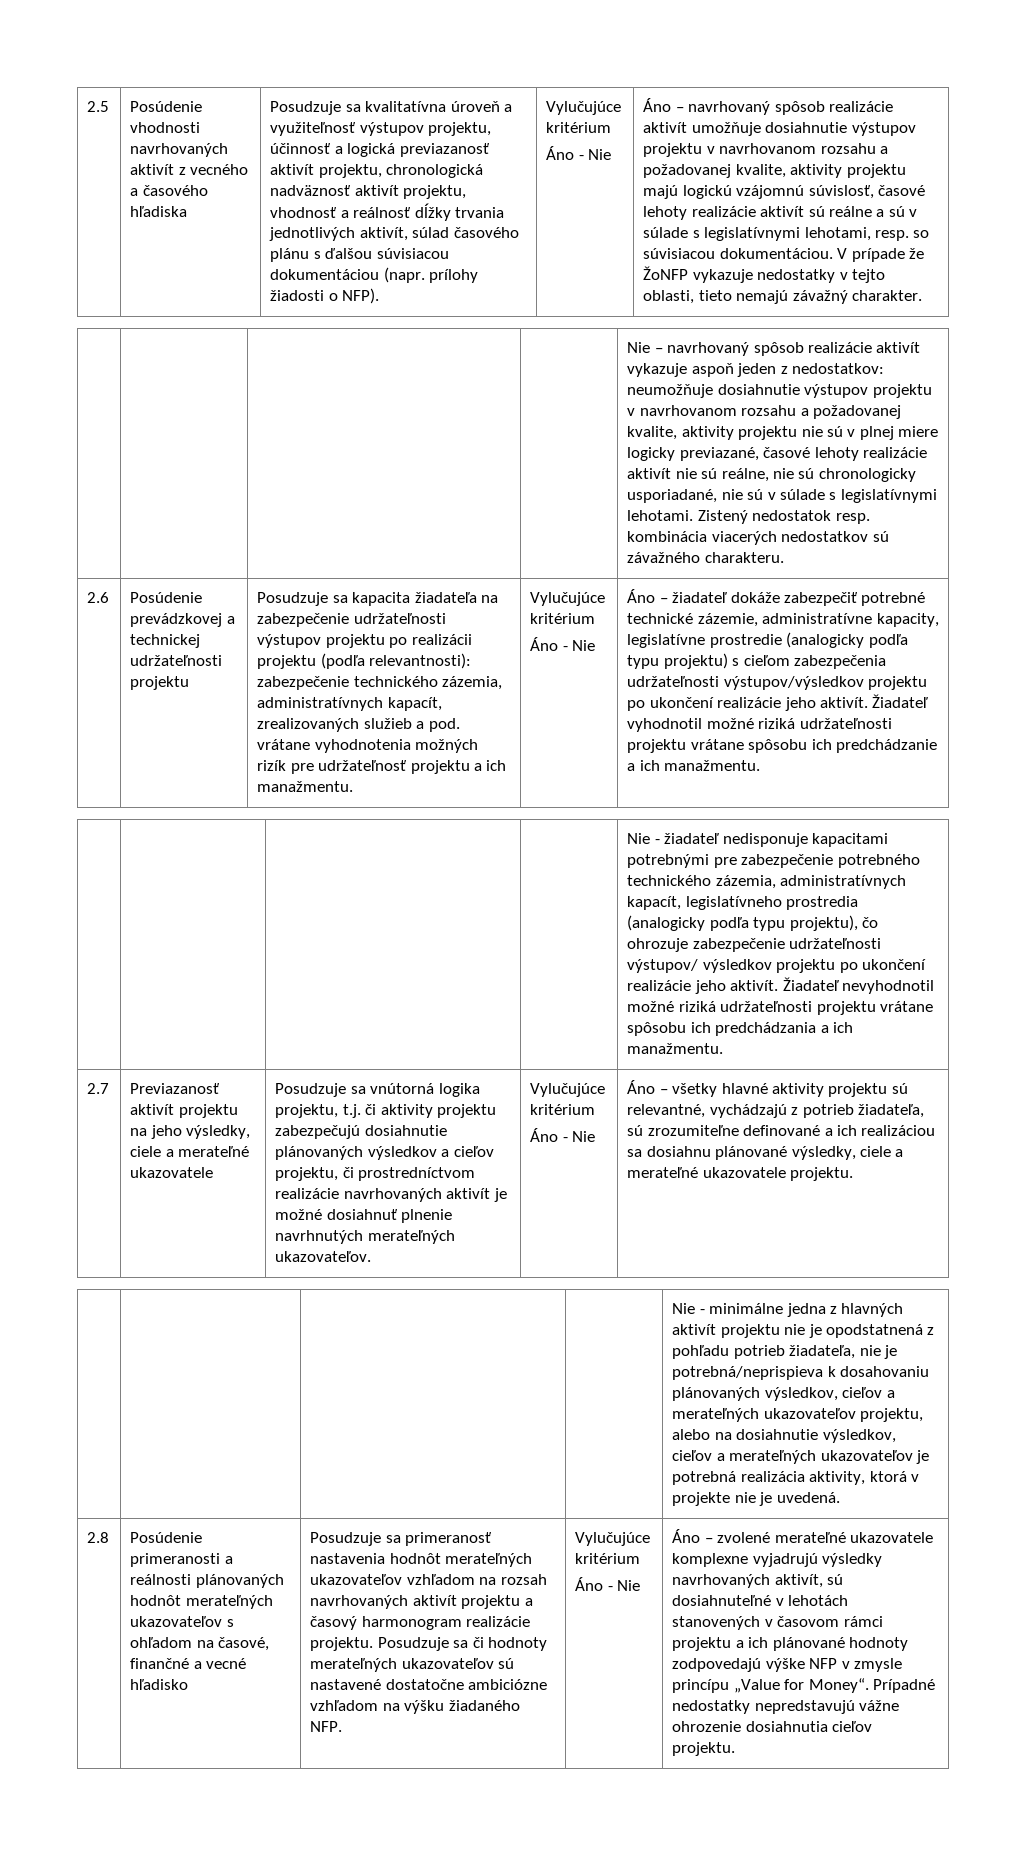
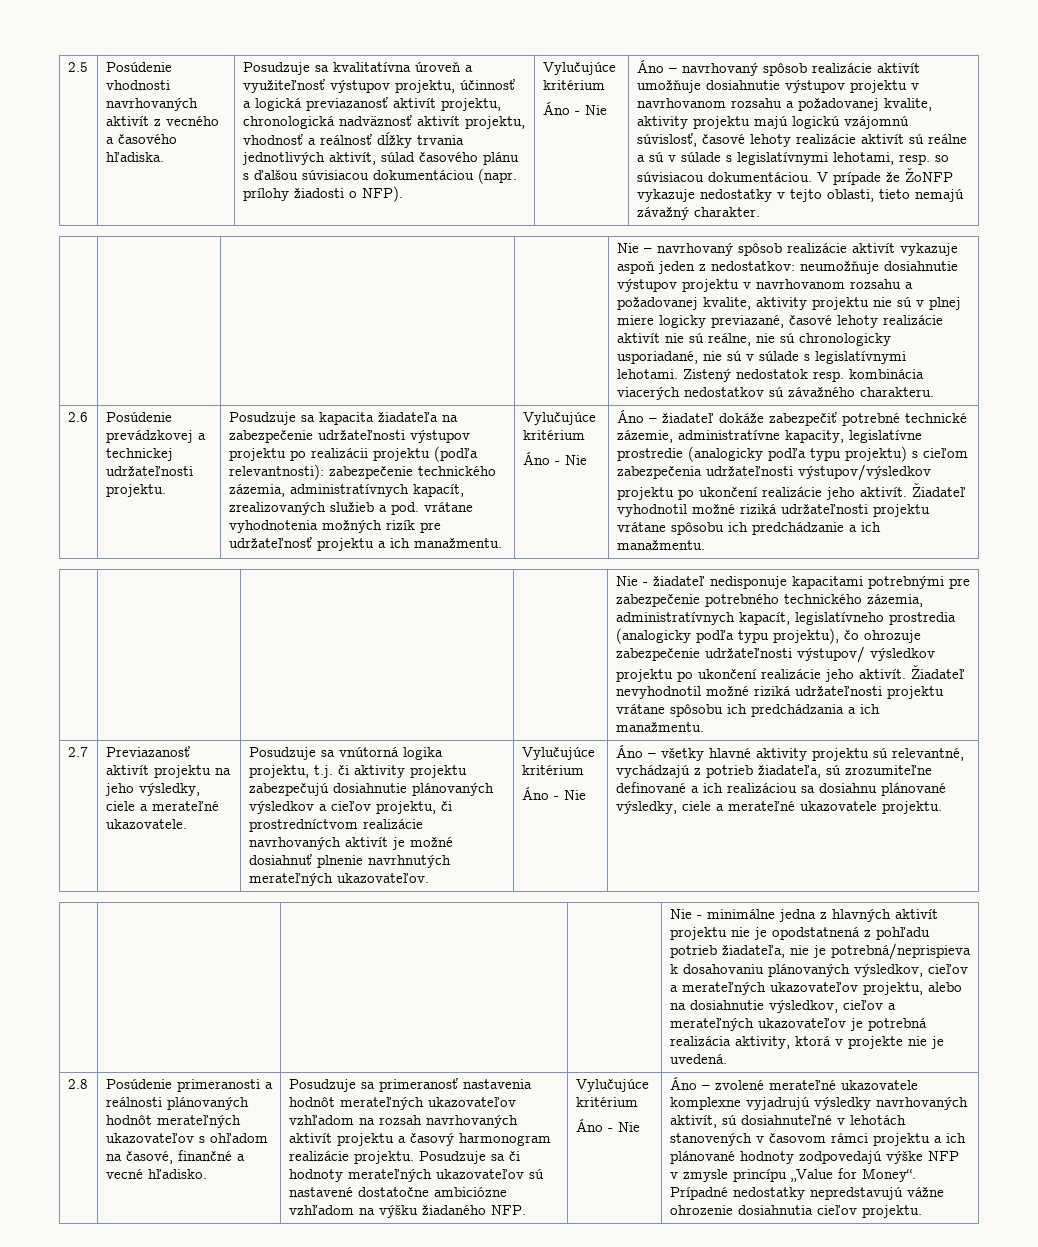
[130,206,188,217] hľadiska -> [105,152,164,162] hľadiska.
[130,676,190,690] projektu -> [105,484,166,497] projektu.
[130,1167,214,1178] ukazovatele -> [105,819,187,829] ukazovatele.
[130,1679,189,1690] hľadisko -> [147,1169,207,1179] hľadisko.

